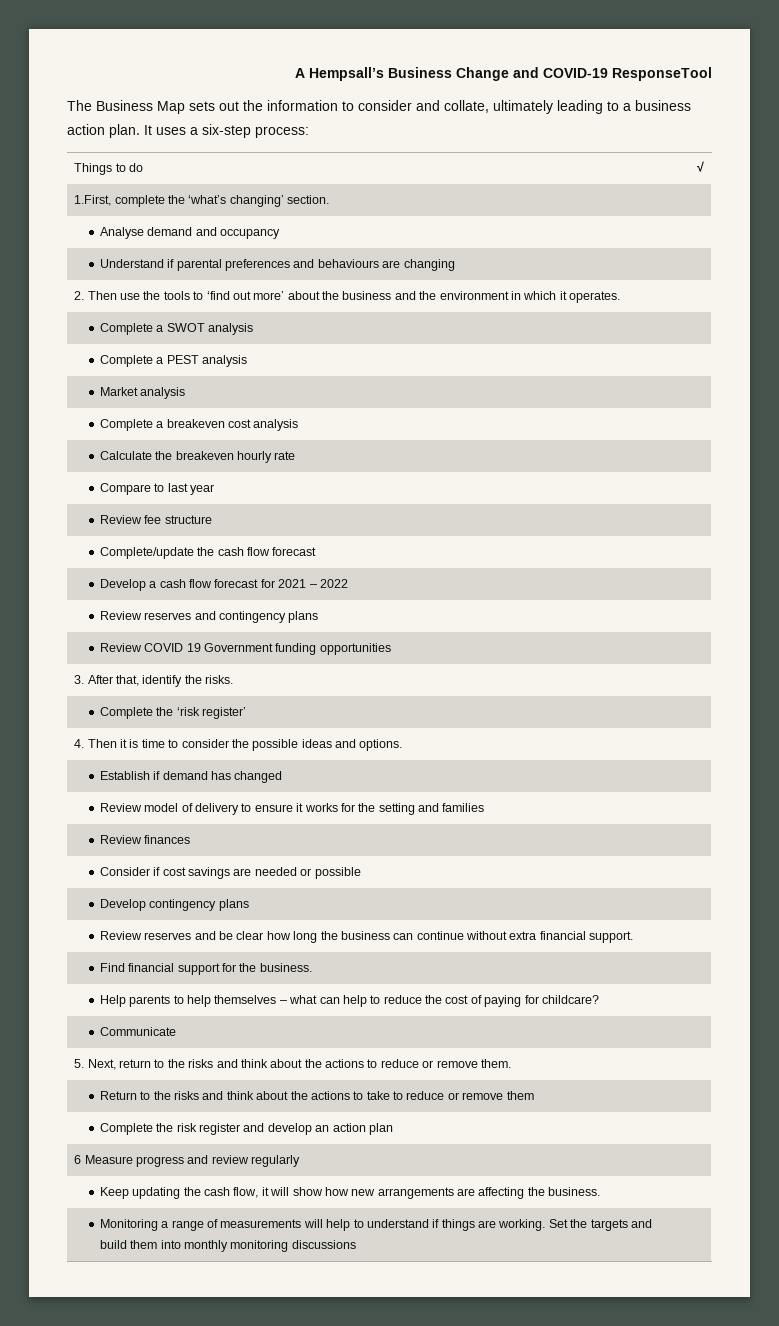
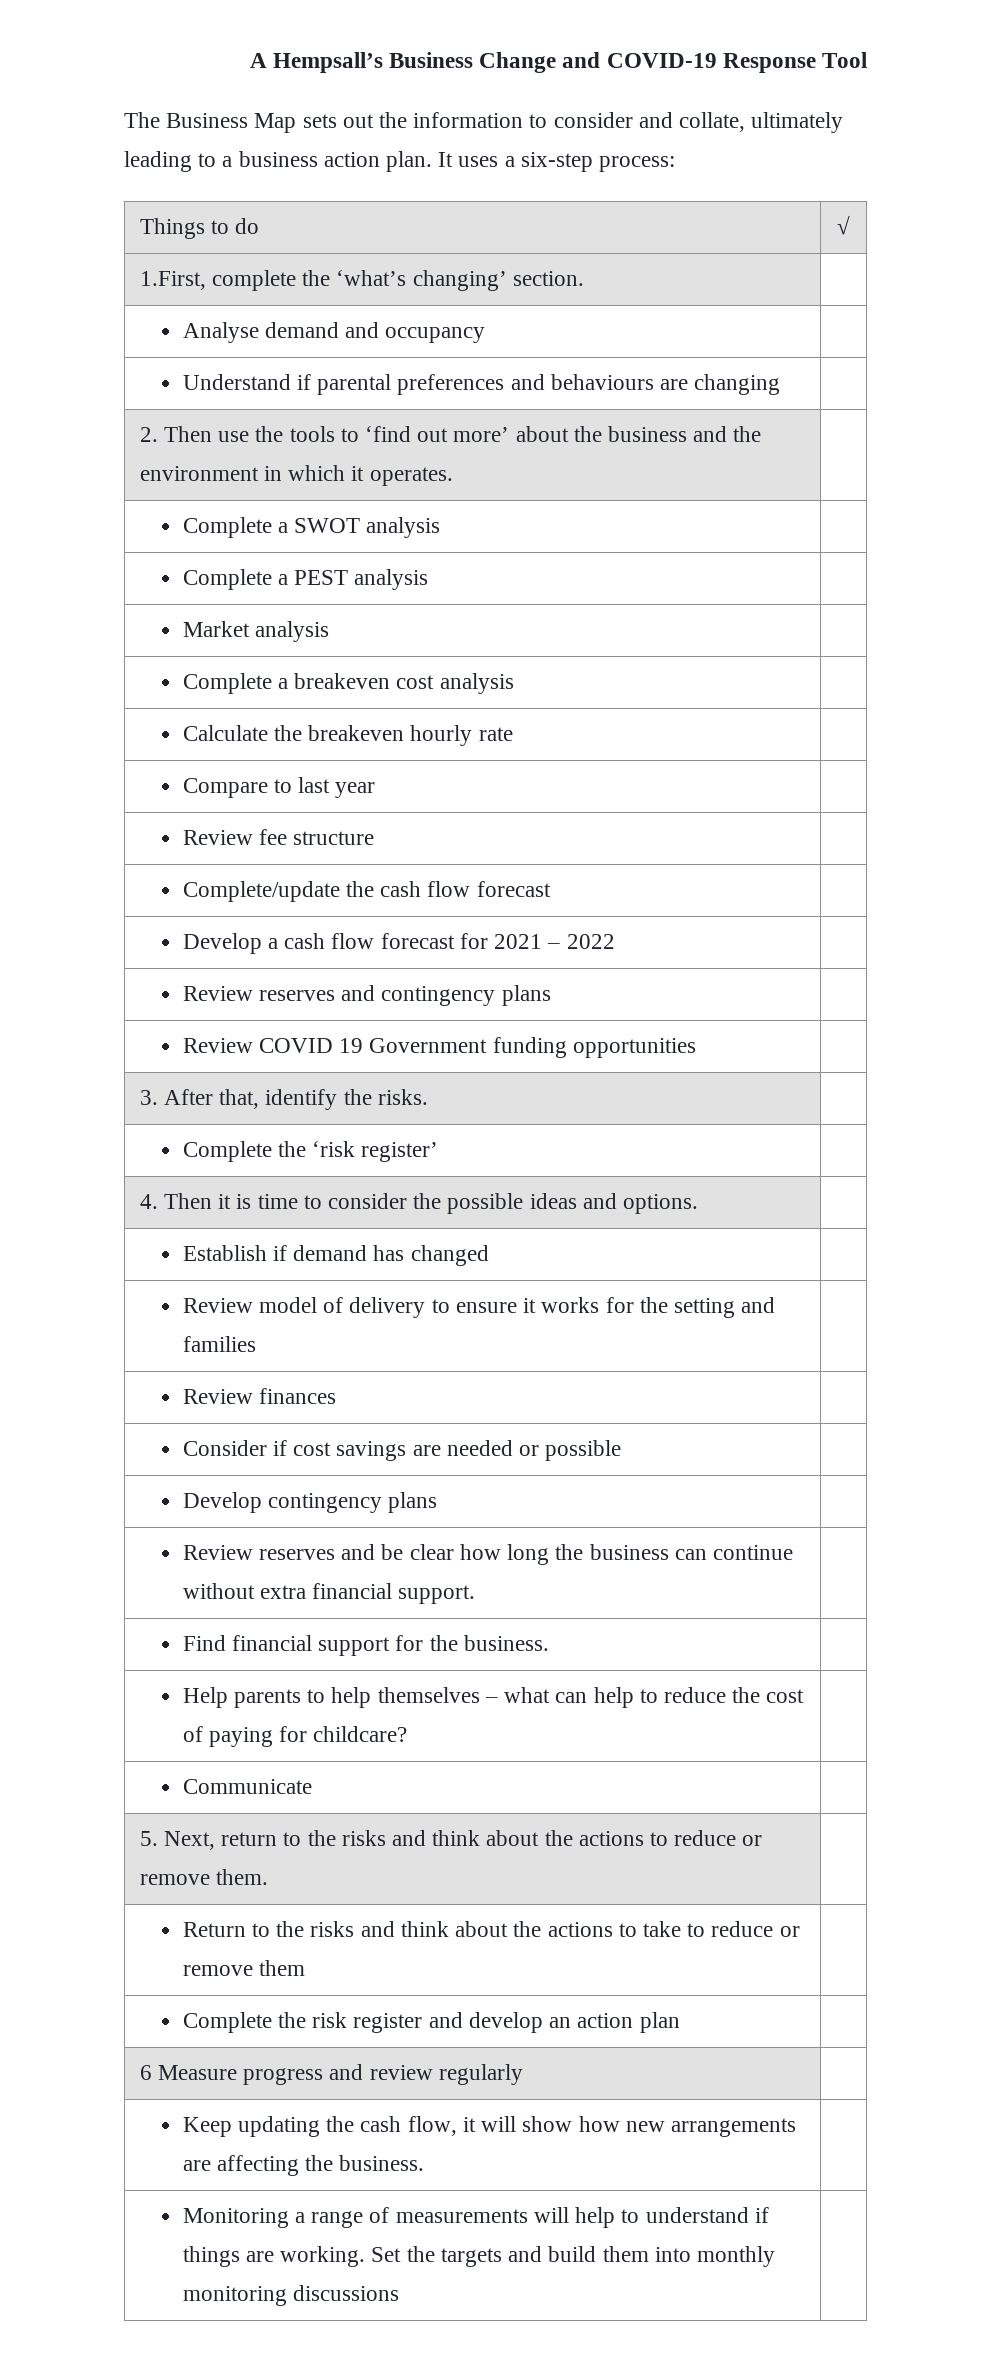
[612,67,712,81] ResponseTool -> [722,52,867,73] Response Tool

